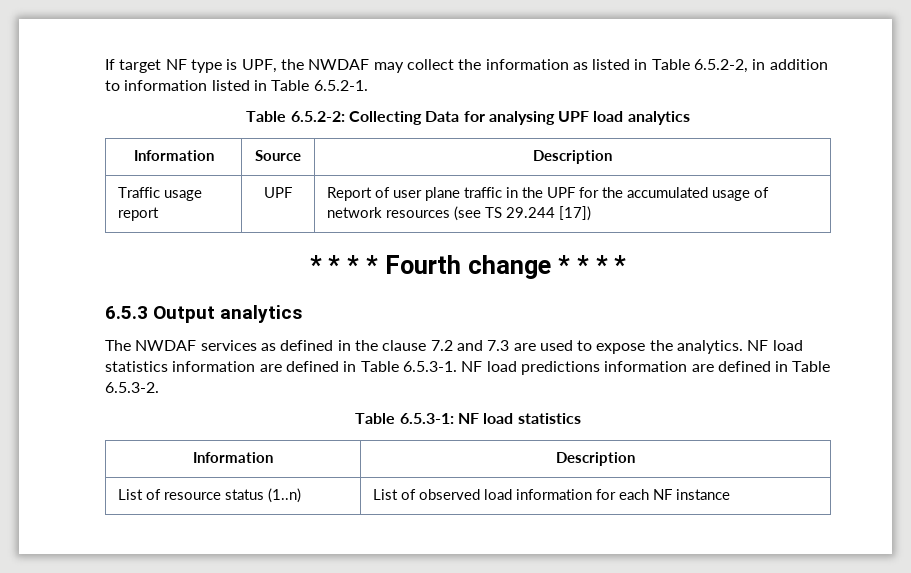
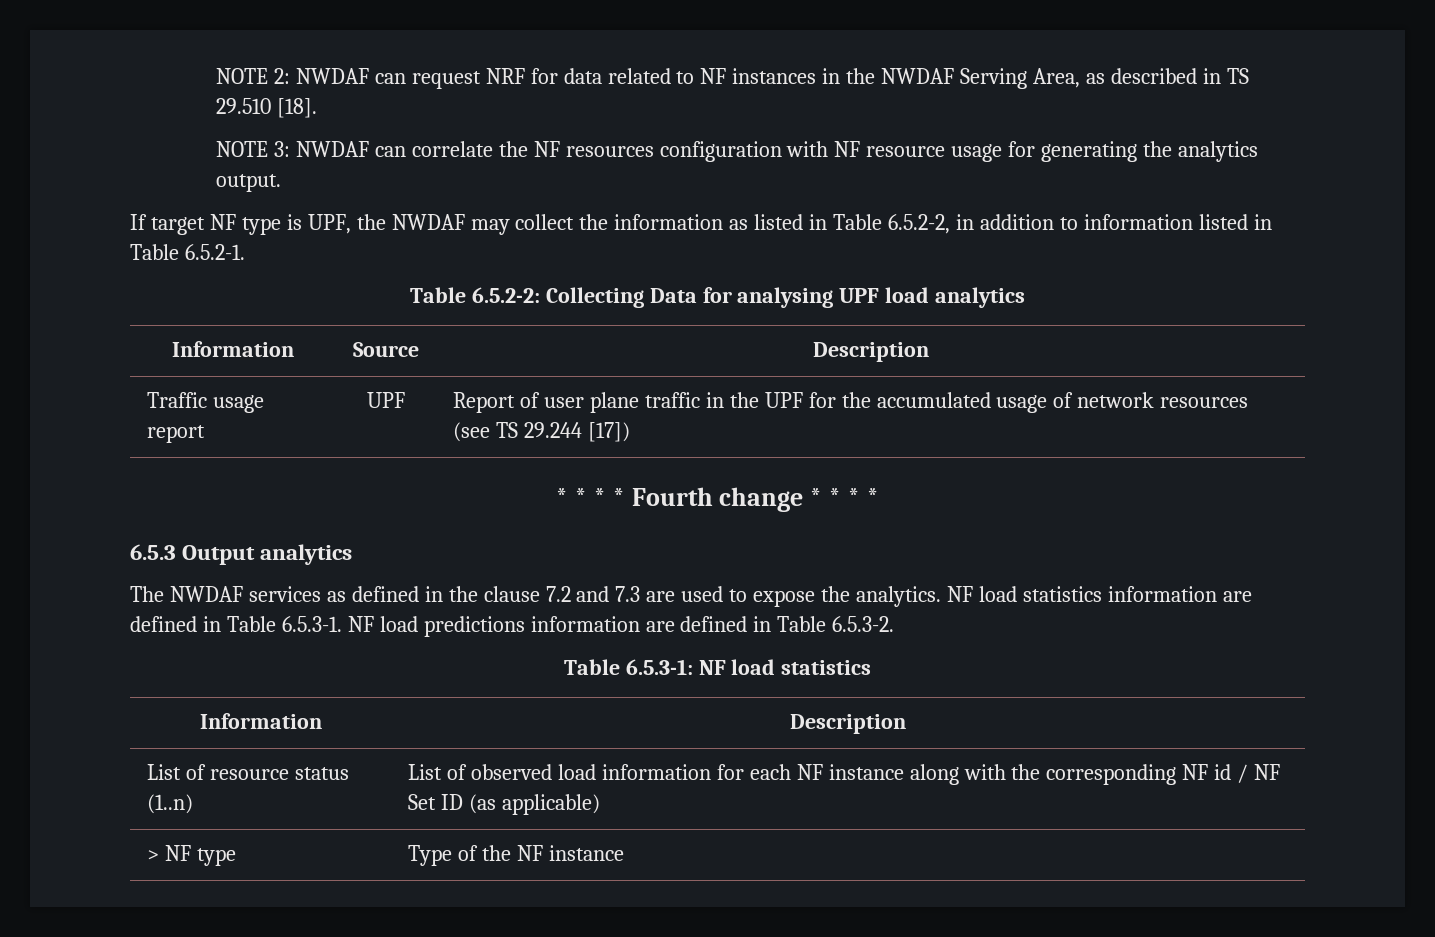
(105, 64) none -> [216,68,1249,89] [216,98,317,118] [216,141,1259,162] [216,174,282,192] NOTE 2: NWDAF can request NRF for data related to NF instances in the NWDAF Serving Area, as described in TS 29.510 [18]. // NOTE 3: NWDAF can correlate the NF resources configuration with NF resource usage for generating the analytics output. //
(730, 494) none -> [909,764,1281,785] [408,794,600,815] [147,845,237,866] [408,845,624,866] along with the corresponding NF id / NF Set ID (as applicable) // > NF type | Type of the NF instance

